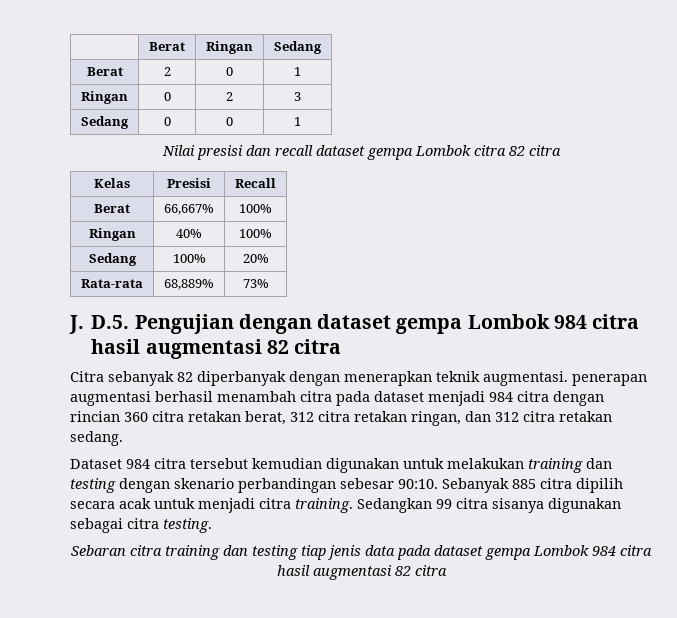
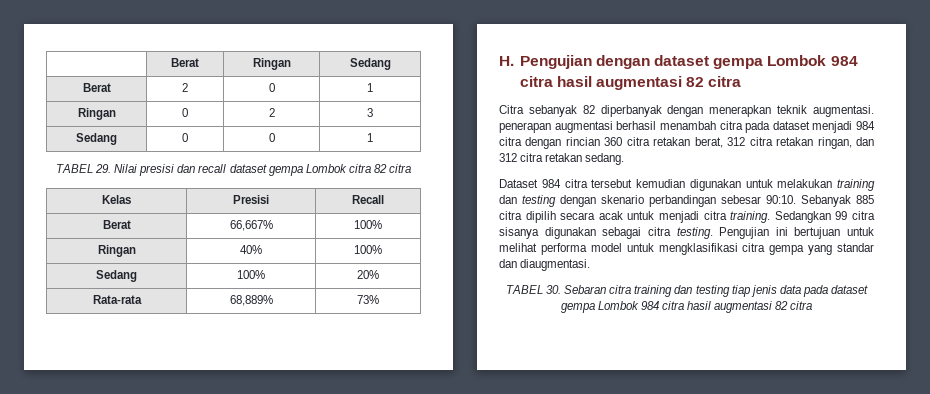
(301, 121) none -> [55,164,112,173] TABEL 29.
[69,315,130,334] J. D.5. -> [499,56,514,66] H.
(212, 525) // -> [719,227,874,239] [499,243,874,255] [499,259,591,271] [505,285,562,294] Pengujian ini bertujuan untuk melihat performa model untuk mengklasifikasi citra gempa yang standar dan diaugmentasi. // TABEL 30.

